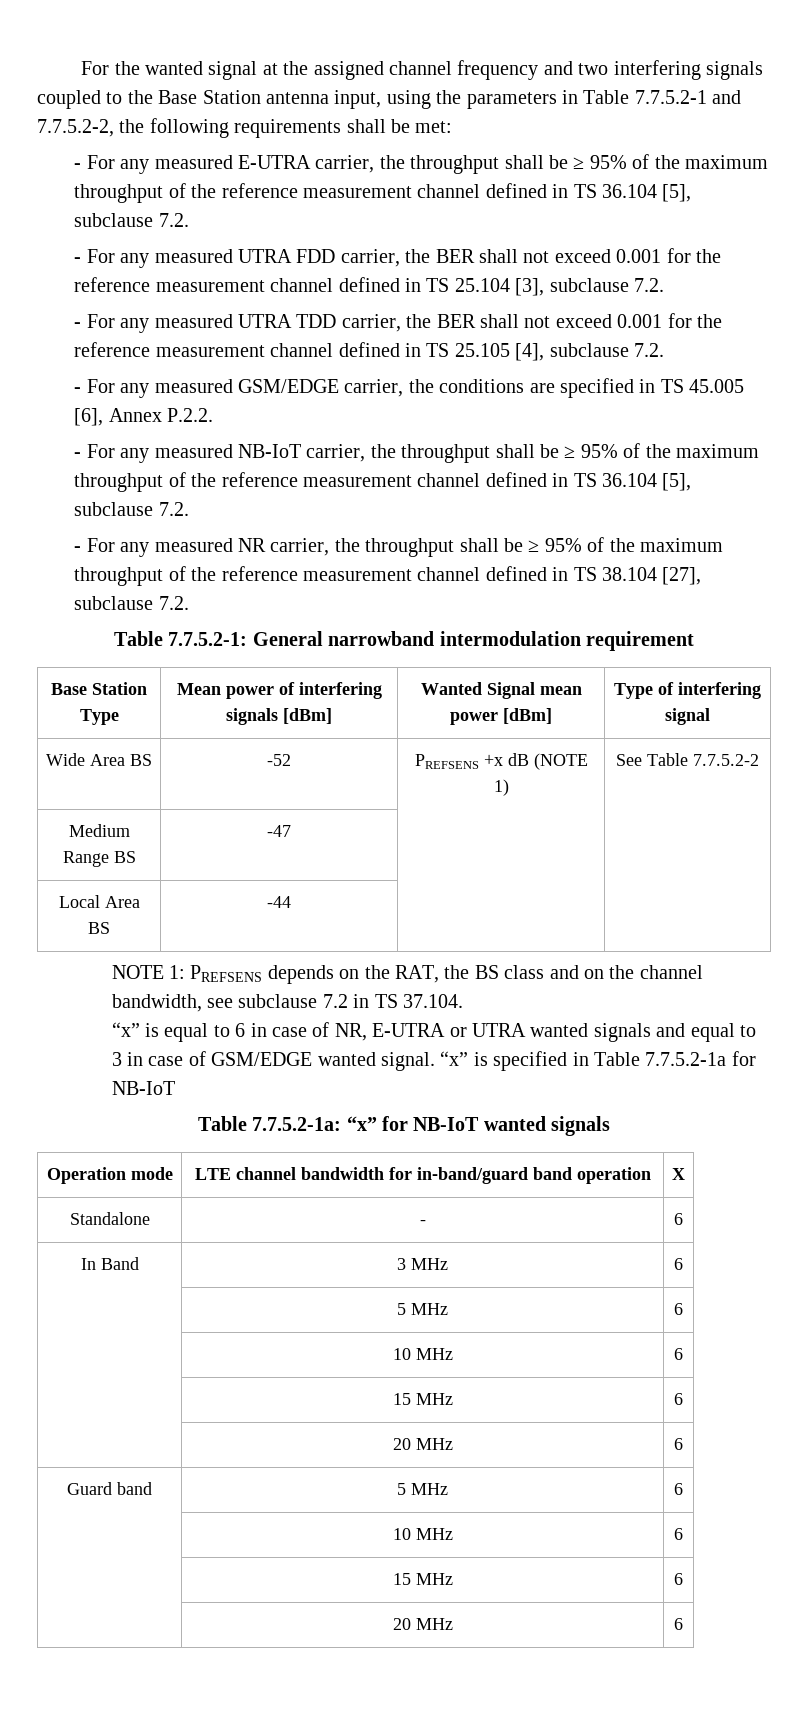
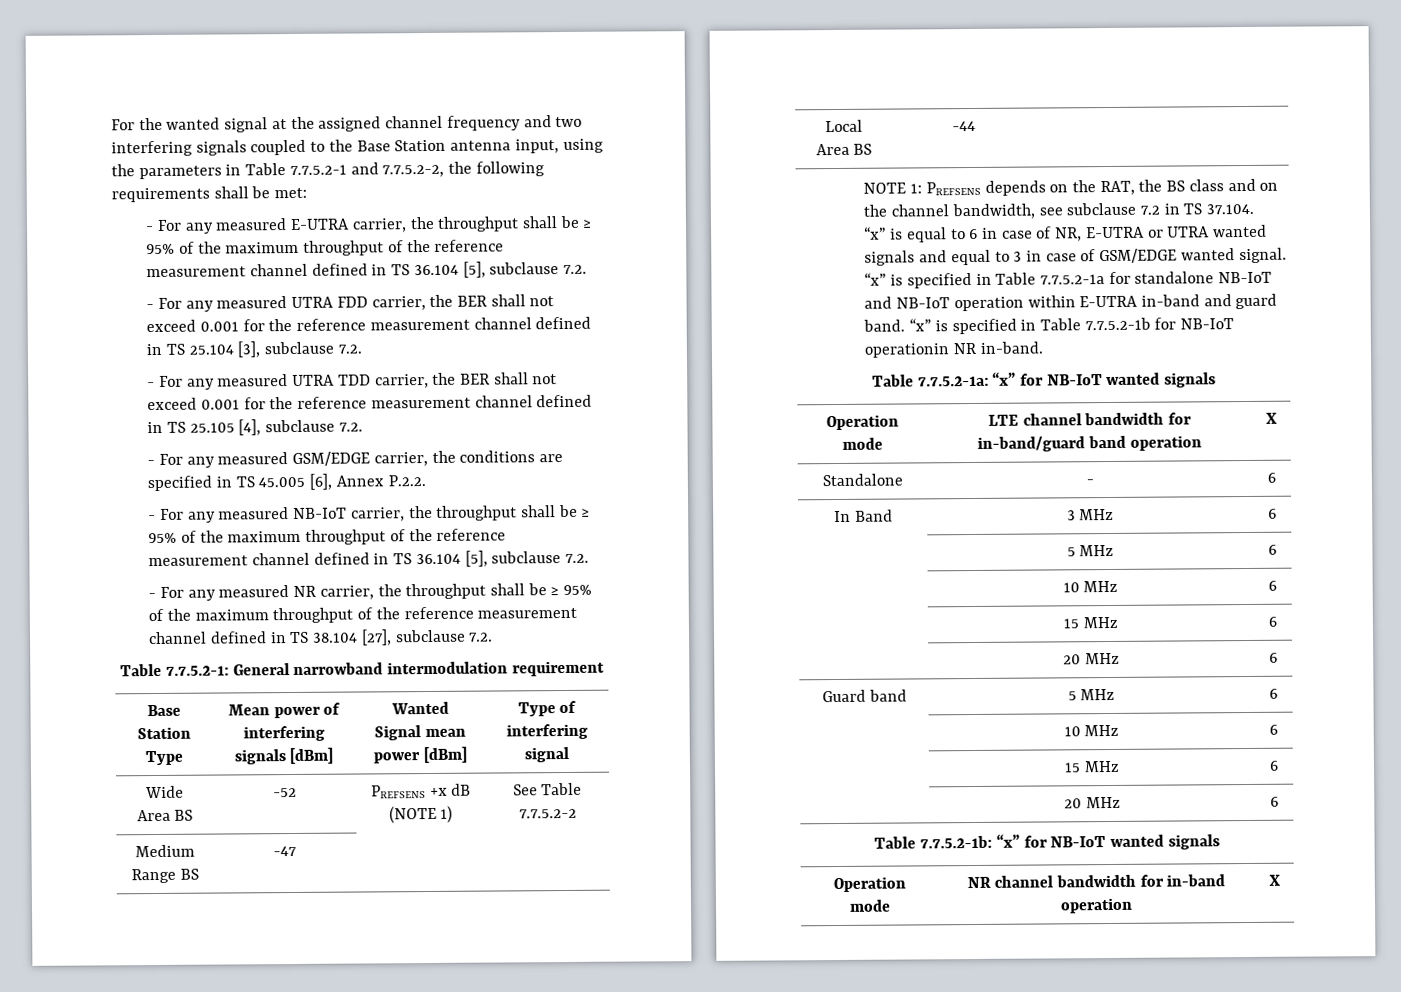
[111,1081,175,1095] NB-IoT -> [1134,271,1273,284] [864,293,1278,312] [863,317,1235,335] [864,341,1043,358] standalone NB-IoT and NB-IoT operation within E-UTRA in-band and guard band. “x” is specified in Table 7.7.5.2-1b for NB-IoT operationin NR in-band.
(683, 1624) none -> [874,833,1220,850] [832,876,906,893] [848,899,891,912] [966,874,1226,889] [1060,897,1133,914] [1267,874,1280,886] // Table 7.7.5.2-1b: “x” for NB-IoT wanted signals // Operation mode | NR channel bandwidth for in-band operation | X

